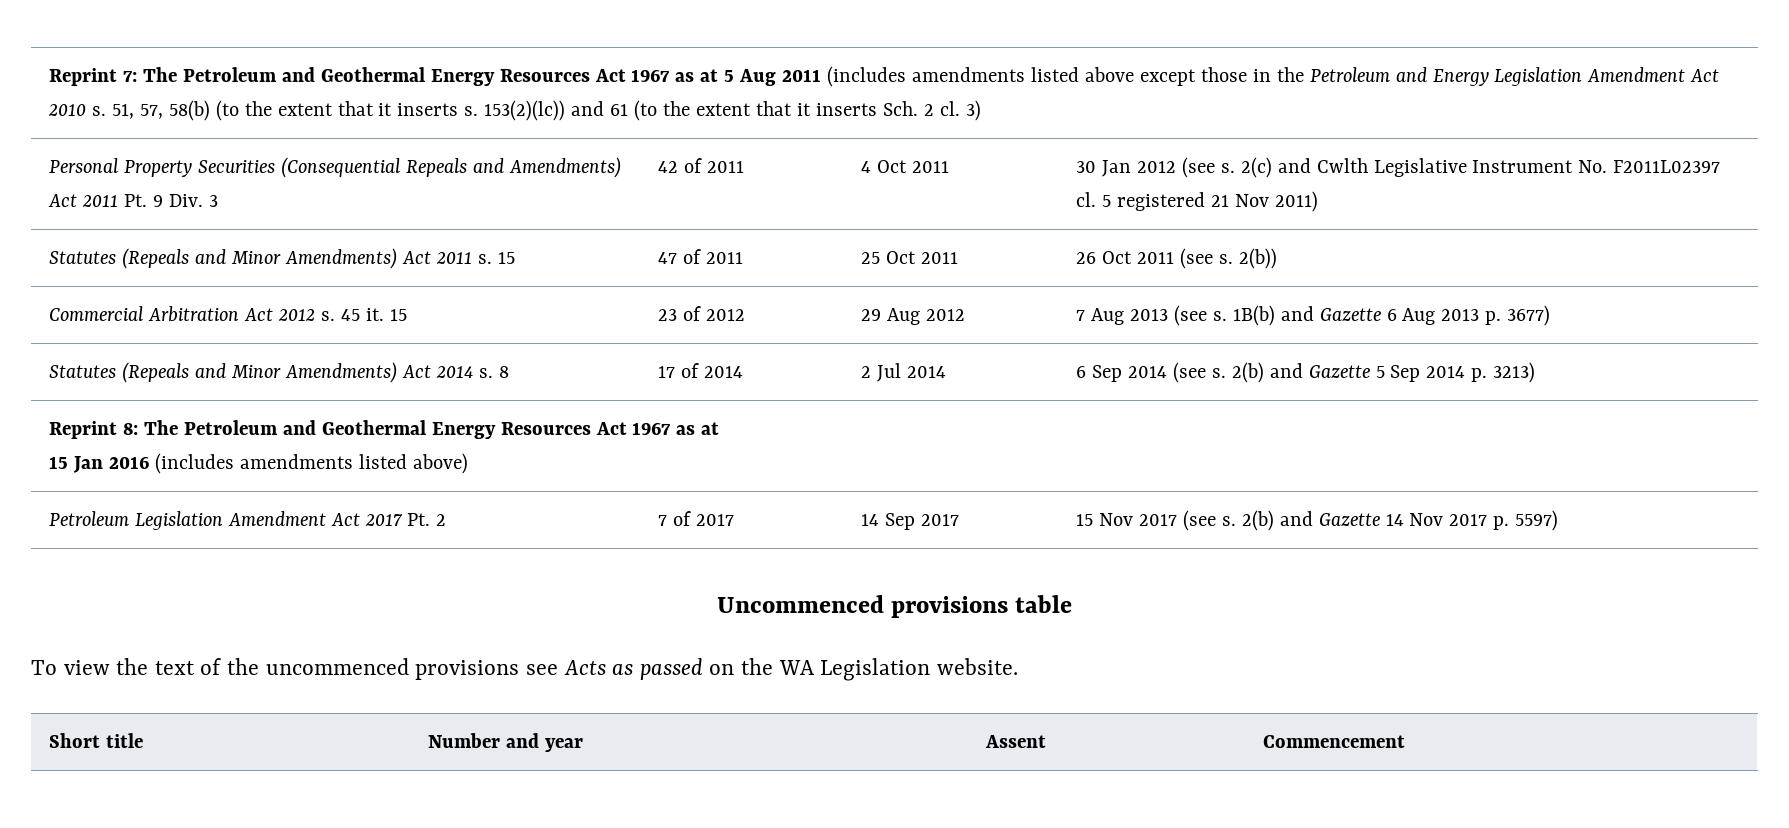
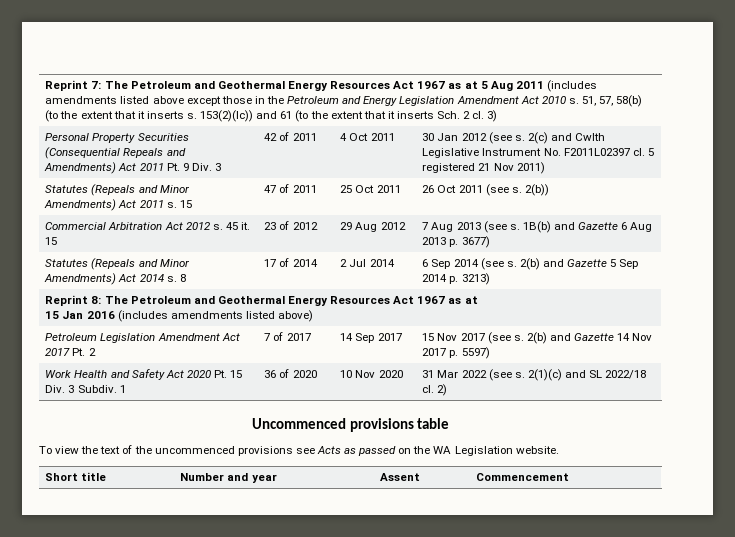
(1559, 520) none -> [45,369,243,380] [45,385,126,393] [264,369,317,378] [340,370,403,378] [422,369,647,381] [422,384,448,396] // Work Health and Safety Act 2020 Pt. 15 Div. 3 Subdiv. 1 | 36 of 2020 | 10 Nov 2020 | 31 Mar 2022 (see s. 2(1)(c) and SL 2022/18 cl. 2)

